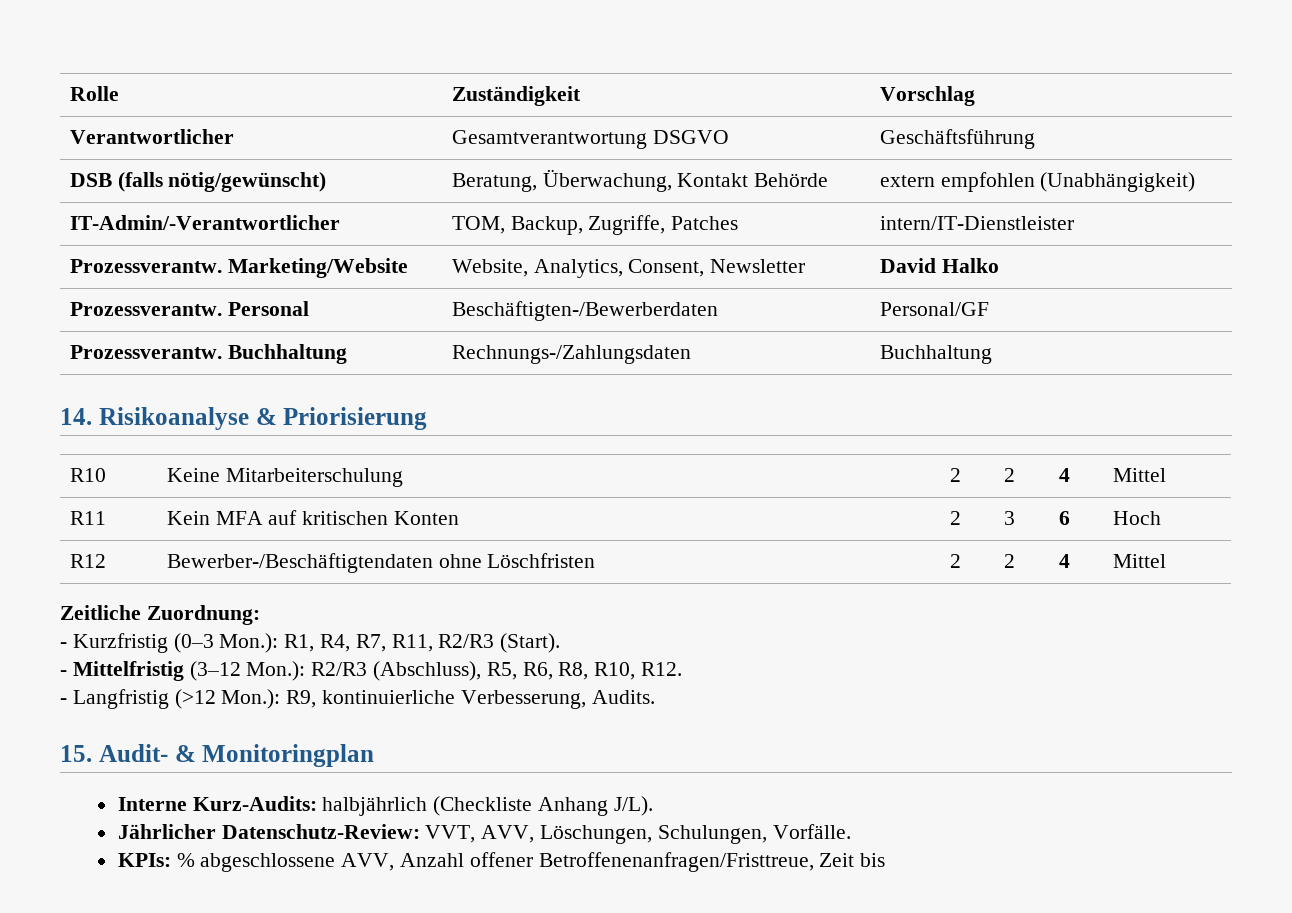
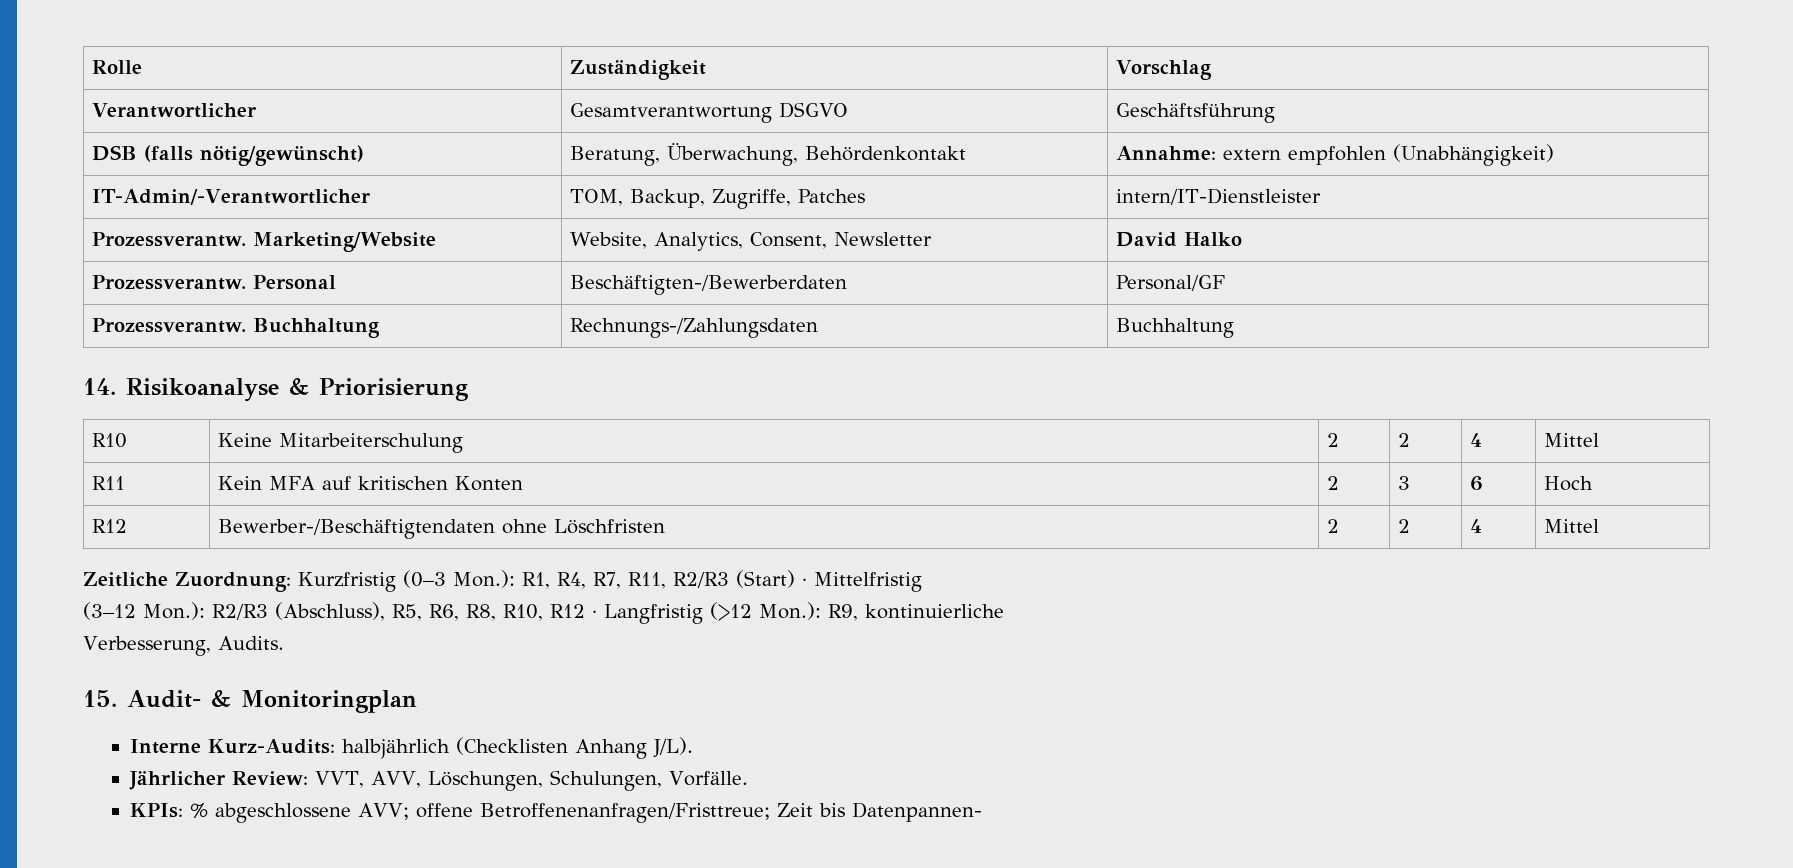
[677,173,829,187] Kontakt Behörde | -> [804,146,966,161] [1115,146,1216,160] Behördenkontakt | Annahme:
[60,642,67,648] // - -> (291, 582) none
[500,633,561,653] [60,661,184,681] (Start). // - Mittelfristig -> [736,570,922,592] (Start) · Mittelfristig //
[641,662,683,676] [60,698,67,704] R12. // - -> [550,604,597,618] R12 ·
(456, 697) none -> (1004, 611) //
[433,796,533,816] (Checkliste -> [456,737,569,755] (Checklisten
[221,824,420,839] Datenschutz-Review: -> [232,771,309,785] Review:
[341,852,814,872] AVV, Anzahl offener Betroffenenanfragen/Fristtreue, -> [358,803,771,823] AVV; offene Betroffenenanfragen/Fristtreue;
(886, 860) none -> [852,802,983,822] Datenpannen-

